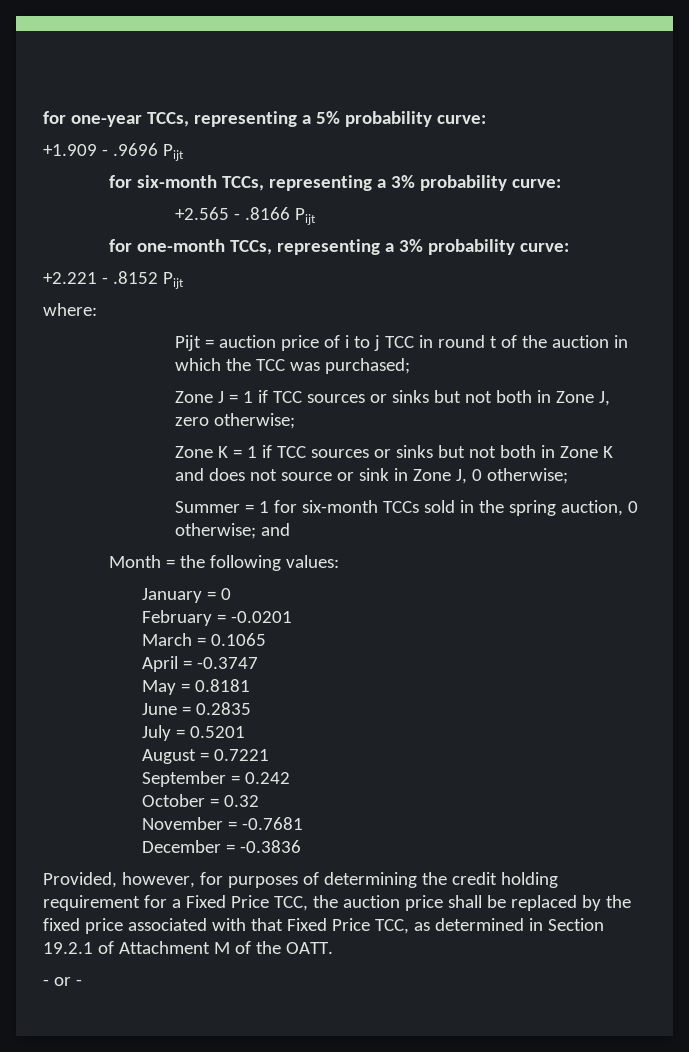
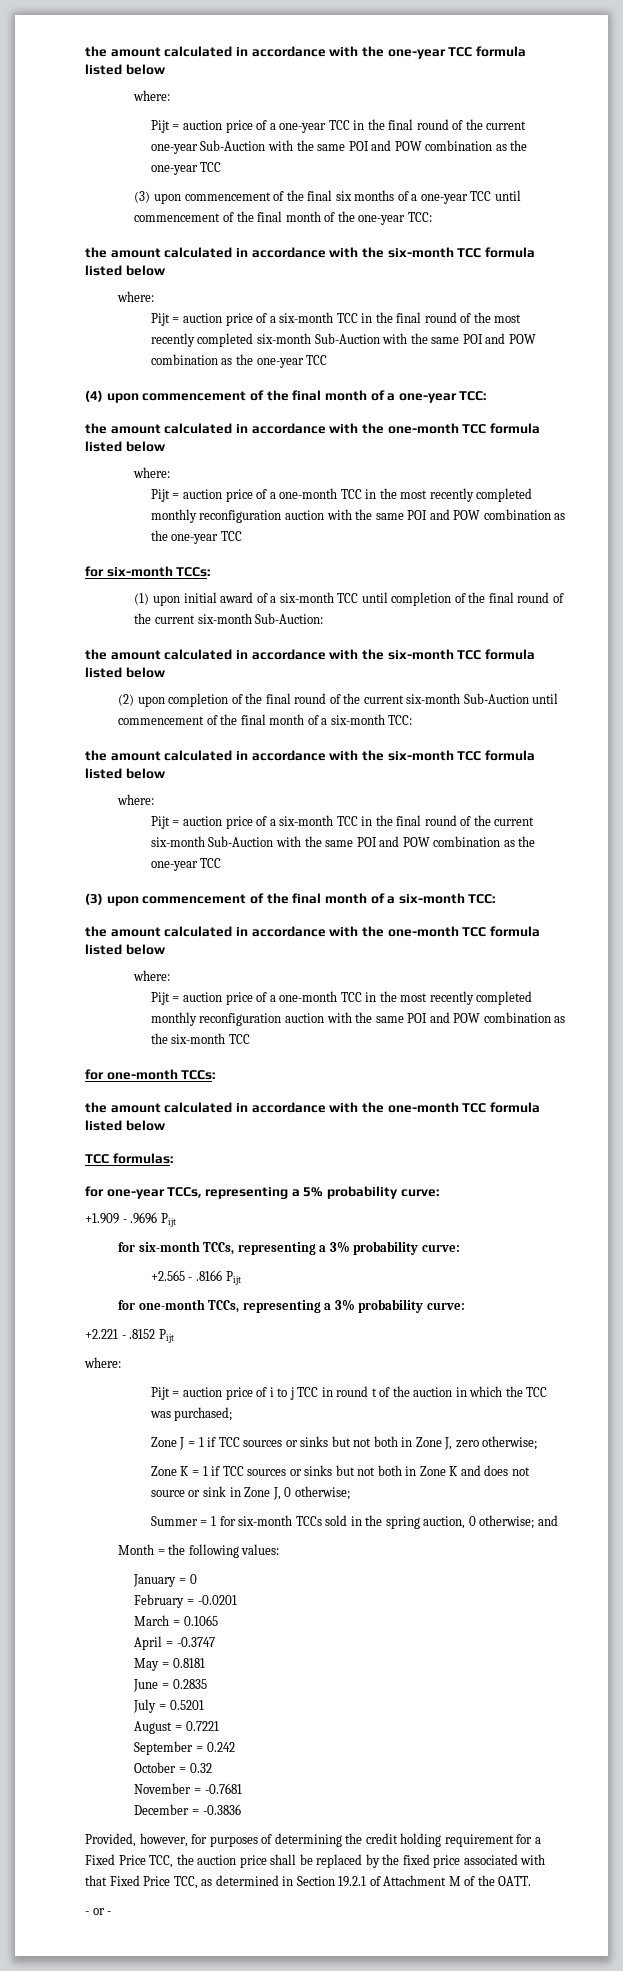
(43, 117) none -> [85,46,526,59] [85,64,165,75] [133,90,171,101] [150,119,527,133] [150,140,528,154] [150,162,222,175] [134,190,521,204] [134,211,432,225] [85,247,535,258] [85,265,165,276] [116,291,154,302] [150,312,522,326] [150,333,536,347] [150,354,328,368] [85,390,487,403] [85,423,540,434] [85,441,165,452] [133,467,171,478] [150,488,533,502] [150,509,566,523] [150,530,242,544] [85,566,211,577] [134,592,564,606] [134,613,324,624] [85,649,535,660] [85,667,165,678] [117,693,559,707] [117,714,413,725] [85,750,535,761] [85,768,165,779] [116,794,154,805] [150,815,535,829] [150,836,536,847] [150,858,222,871] [85,893,496,906] [85,926,540,937] [85,944,165,955] [133,970,171,981] [150,991,533,1005] [150,1012,566,1026] [150,1033,250,1044] [85,1069,216,1080] [85,1102,540,1113] [85,1120,165,1131] [85,1153,173,1164] the amount calculated in accordance with the one-year TCC formula listed below // where: // Pijt = auction price of a one-year TCC in the final round of the current one-year Sub-Auction with the same POI and POW combination as the one-year TCC // (3) upon commencement of the final six months of a one-year TCC until commencement of the final month of the one-year TCC: // the amount calculated in accordance with the six-month TCC formula listed below // where: // Pijt = auction price of a six-month TCC in the final round of the most recently completed six-month Sub-Auction with the same POI and POW combination as the one-year TCC // (4) upon commencement of the final month of a one-year TCC: // the amount calculated in accordance with the one-month TCC formula listed below // where: // Pijt = auction price of a one-month TCC in the most recently completed monthly reconfiguration auction with the same POI and POW combination as the one-year TCC // for six-month TCCs: // (1) upon initial award of a six-month TCC until completion of the final round of the current six-month Sub-Auction: // the amount calculated in accordance with the six-month TCC formula listed below // (2) upon completion of the final round of the current six-month Sub-Auction until commencement of the final month of a six-month TCC: // the amount calculated in accordance with the six-month TCC formula listed below // where: // Pijt = auction price of a six-month TCC in the final round of the current six-month Sub-Auction with the same POI and POW combination as the one-year TCC // (3) upon commencement of the final month of a six-month TCC: // the amount calculated in accordance with the one-month TCC formula listed below // where: // Pijt = auction price of a one-month TCC in the most recently completed monthly reconfiguration auction with the same POI and POW combination as the six-month TCC // for one-month TCCs: // the amount calculated in accordance with the one-month TCC formula listed below // TCC formulas: //

